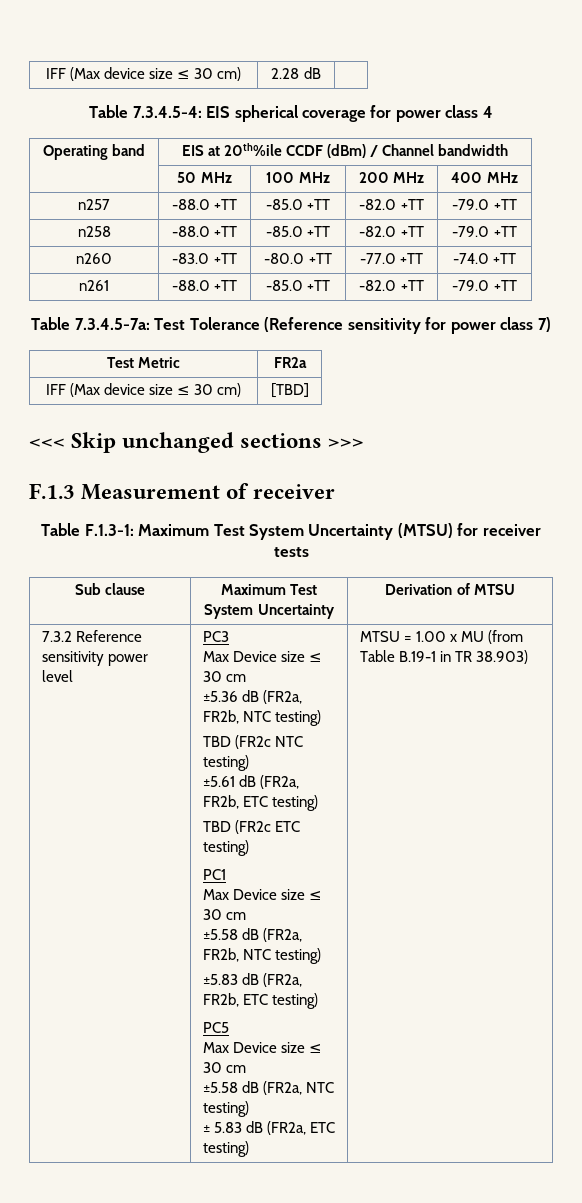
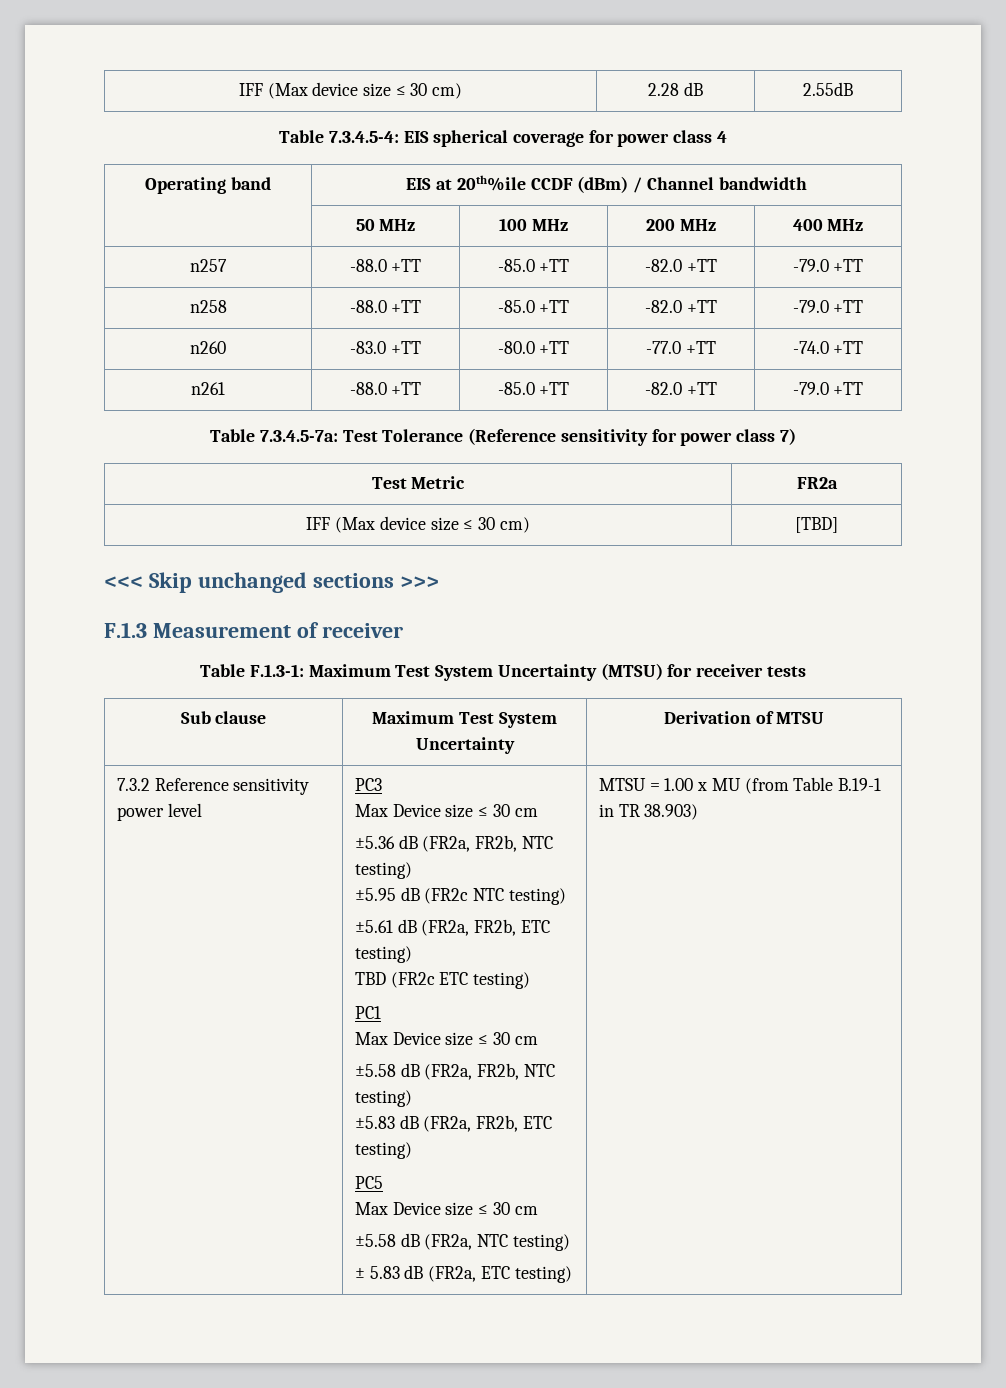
(321, 73) none -> [803,82,853,96] 2.55dB
[202,736,231,747] TBD -> [354,887,420,901] ±5.95 dB

